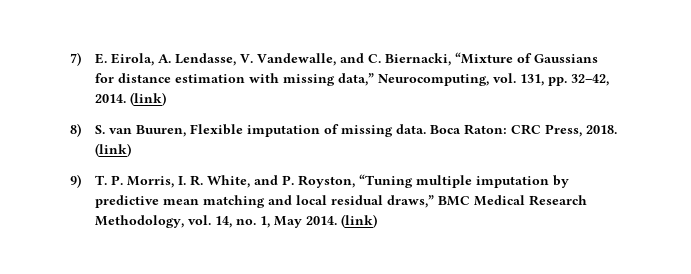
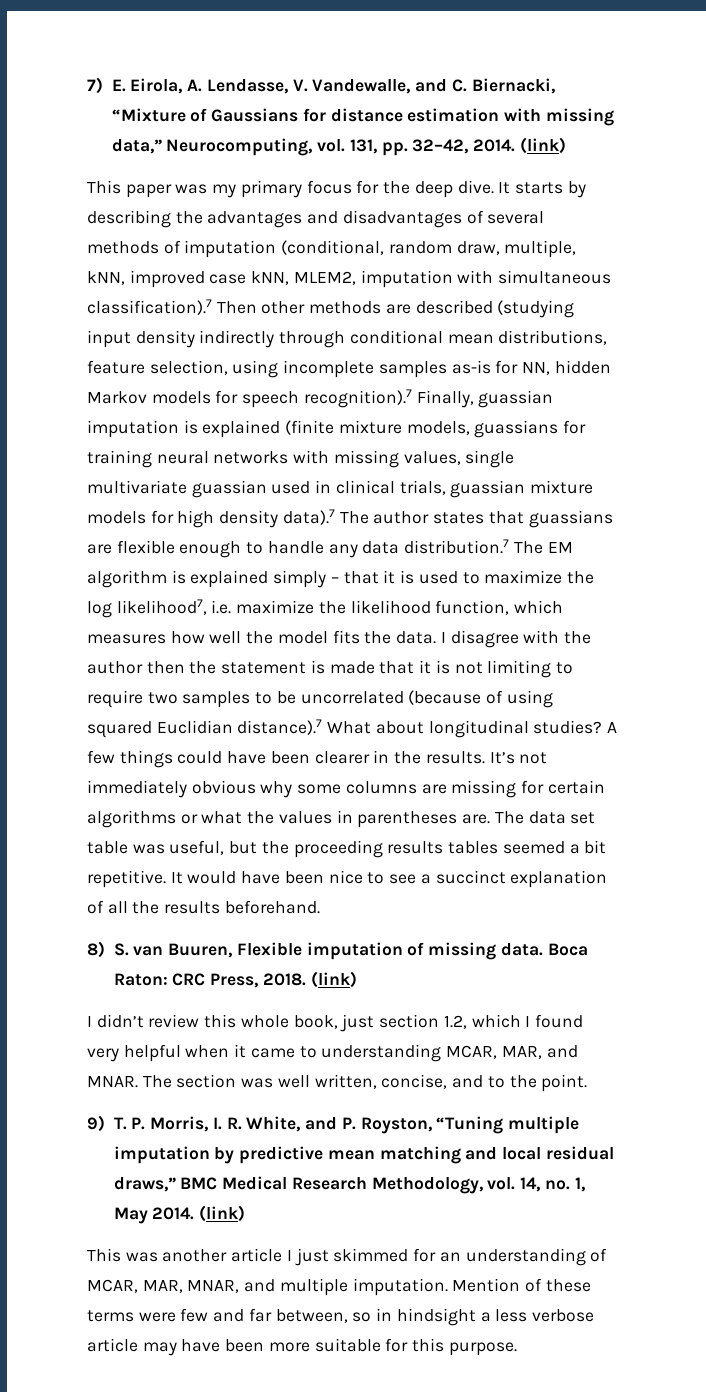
(167, 99) none -> [87,180,586,198] [87,210,545,228] [87,240,577,258] [87,270,612,288] [87,299,575,318] [87,330,608,348] [87,360,611,378] [87,389,554,408] [87,420,587,438] [87,450,515,468] [87,480,594,498] [87,509,613,528] [87,539,573,558] [87,570,594,588] [87,599,564,618] [87,630,591,648] [87,660,573,678] [87,690,553,708] [87,719,618,738] [87,750,548,768] [87,780,605,798] [87,810,596,828] [87,840,607,858] [87,870,608,888] [87,900,320,914] // This paper was my primary focus for the deep dive. It starts by describing the advantages and disadvantages of several methods of imputation (conditional, random draw, multiple, kNN, improved case kNN, MLEM2, imputation with simultaneous classification).7 Then other methods are described (studying input density indirectly through conditional mean distributions, feature selection, using incomplete samples as-is for NN, hidden Markov models for speech recognition).7 Finally, guassian imputation is explained (finite mixture models, guassians for training neural networks with missing values, single multivariate guassian used in clinical trials, guassian mixture models for high density data).7 The author states that guassians are flexible enough to handle any data distribution.7 The EM algorithm is explained simply – that it is used to maximize the log likelihood7, i.e. maximize the likelihood function, which measures how well the model fits the data. I disagree with the author then the statement is made that it is not limiting to require two samples to be uncorrelated (because of using squared Euclidian distance).7 What about longitudinal studies? A few things could have been clearer in the results. It’s not immediately obvious why some columns are missing for certain algorithms or what the values in parentheses are. The data set table was useful, but the proceeding results tables seemed a bit repetitive. It would have been nice to see a succinct explanation of all the results beforehand.
(132, 150) none -> [87,1014,583,1032] [87,1044,578,1062] [87,1074,588,1092] // I didn’t review this whole book, just section 1.2, which I found very helpful when it came to understanding MCAR, MAR, and MNAR. The section was well written, concise, and to the point.
(378, 221) none -> [87,1248,608,1266] [87,1278,591,1296] [87,1308,594,1326] [87,1338,517,1356] // This was another article I just skimmed for an understanding of MCAR, MAR, MNAR, and multiple imputation. Mention of these terms were few and far between, so in hindsight a less verbose article may have been more suitable for this purpose.

